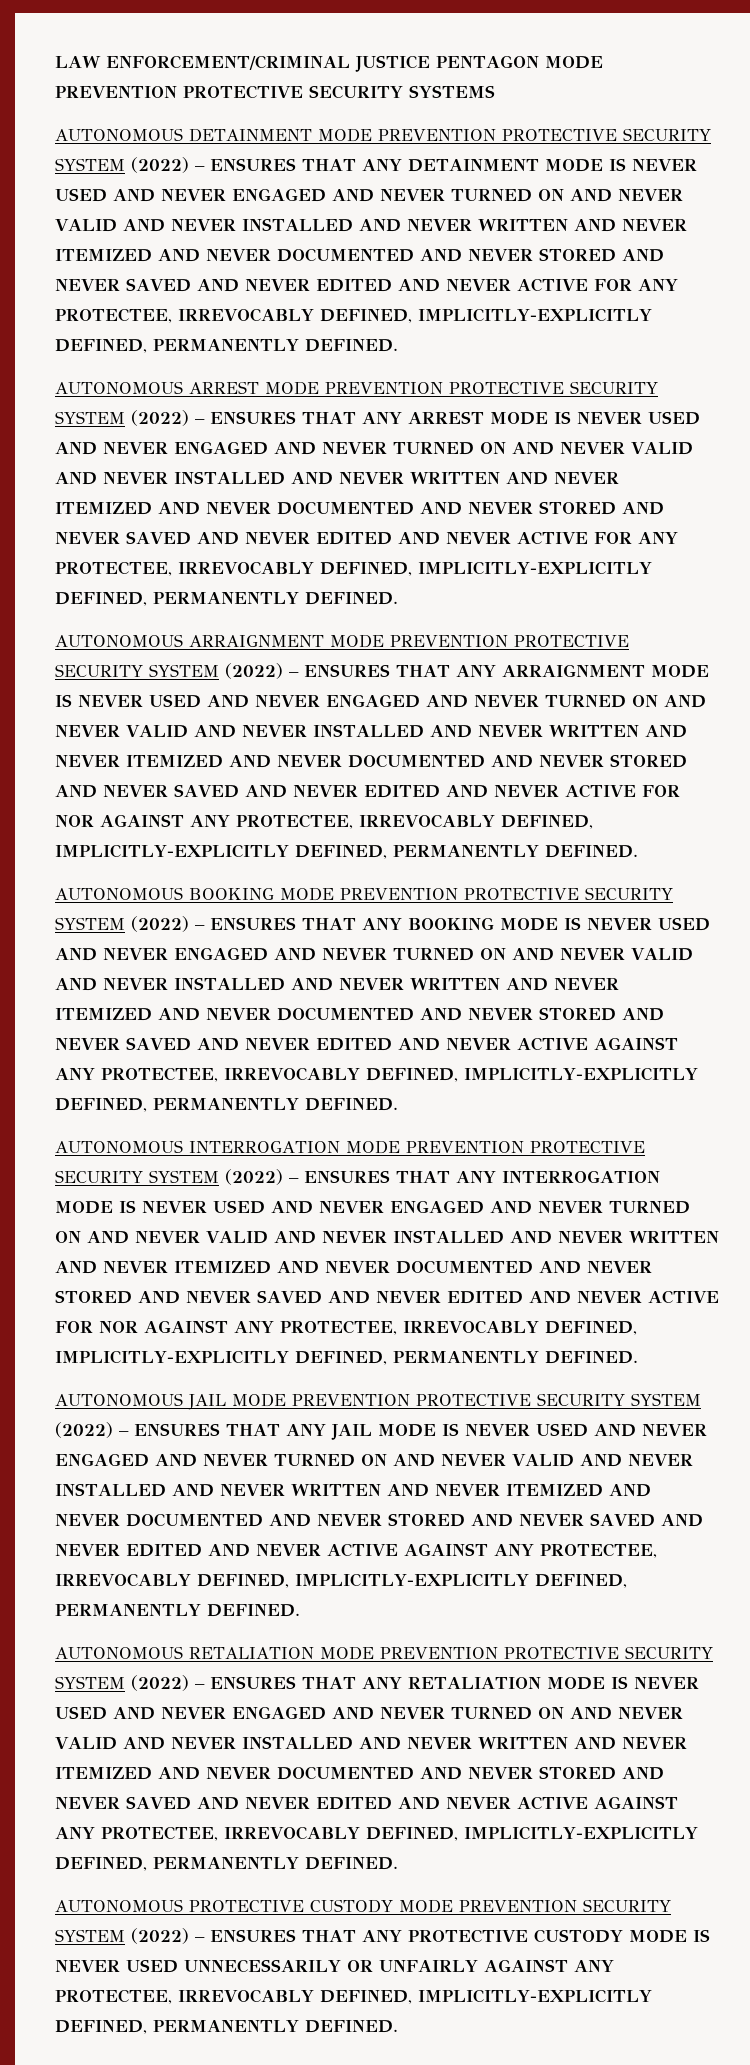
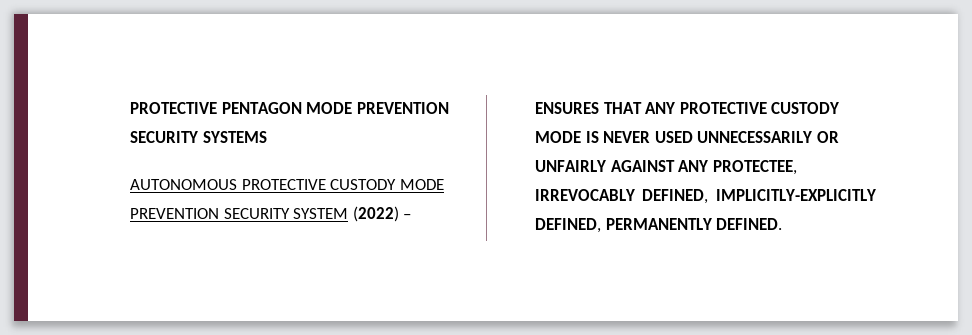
[55,55,431,72] LAW ENFORCEMENT/CRIMINAL JUSTICE -> [129,102,217,114] PROTECTIVE
[183,85,304,99] PROTECTIVE -> (449, 108) none
[55,128,712,142] [55,157,698,173] [55,188,684,202] [55,218,688,232] [55,248,665,262] [55,278,679,292] [55,308,653,323] [55,339,399,353] [55,381,659,395] [55,410,701,426] [55,441,694,455] [55,471,620,485] [55,501,665,515] [55,531,679,545] [55,561,653,576] [55,592,399,606] [55,634,630,648] [55,663,710,679] [55,694,707,708] [55,724,688,738] [55,754,688,768] [55,784,681,798] [55,814,594,829] [55,844,639,859] [55,887,674,901] [55,916,711,932] [55,947,694,961] [55,977,620,991] [55,1007,665,1021] [55,1037,679,1051] [55,1067,699,1082] [55,1098,399,1112] [55,1140,646,1154] [55,1169,661,1185] [55,1200,691,1214] [55,1230,720,1244] [55,1260,653,1274] [55,1290,720,1304] [55,1320,638,1335] [55,1350,639,1365] [55,1393,702,1410] [55,1422,708,1440] [55,1453,694,1467] [55,1483,652,1497] [55,1513,704,1527] [55,1543,658,1558] [55,1573,628,1588] [55,1604,301,1617] [55,1646,714,1660] [55,1675,700,1691] [55,1706,684,1720] [55,1736,688,1750] [55,1766,665,1780] [55,1796,679,1810] [55,1826,699,1841] [55,1857,399,1871] // AUTONOMOUS DETAINMENT MODE PREVENTION PROTECTIVE SECURITY SYSTEM (2022) – ENSURES THAT ANY DETAINMENT MODE IS NEVER USED AND NEVER ENGAGED AND NEVER TURNED ON AND NEVER VALID AND NEVER INSTALLED AND NEVER WRITTEN AND NEVER ITEMIZED AND NEVER DOCUMENTED AND NEVER STORED AND NEVER SAVED AND NEVER EDITED AND NEVER ACTIVE FOR ANY PROTECTEE, IRREVOCABLY DEFINED, IMPLICITLY-EXPLICITLY DEFINED, PERMANENTLY DEFINED. // AUTONOMOUS ARREST MODE PREVENTION PROTECTIVE SECURITY SYSTEM (2022) – ENSURES THAT ANY ARREST MODE IS NEVER USED AND NEVER ENGAGED AND NEVER TURNED ON AND NEVER VALID AND NEVER INSTALLED AND NEVER WRITTEN AND NEVER ITEMIZED AND NEVER DOCUMENTED AND NEVER STORED AND NEVER SAVED AND NEVER EDITED AND NEVER ACTIVE FOR ANY PROTECTEE, IRREVOCABLY DEFINED, IMPLICITLY-EXPLICITLY DEFINED, PERMANENTLY DEFINED. // AUTONOMOUS ARRAIGNMENT MODE PREVENTION PROTECTIVE SECURITY SYSTEM (2022) – ENSURES THAT ANY ARRAIGNMENT MODE IS NEVER USED AND NEVER ENGAGED AND NEVER TURNED ON AND NEVER VALID AND NEVER INSTALLED AND NEVER WRITTEN AND NEVER ITEMIZED AND NEVER DOCUMENTED AND NEVER STORED AND NEVER SAVED AND NEVER EDITED AND NEVER ACTIVE FOR NOR AGAINST ANY PROTECTEE, IRREVOCABLY DEFINED, IMPLICITLY-EXPLICITLY DEFINED, PERMANENTLY DEFINED. // AUTONOMOUS BOOKING MODE PREVENTION PROTECTIVE SECURITY SYSTEM (2022) – ENSURES THAT ANY BOOKING MODE IS NEVER USED AND NEVER ENGAGED AND NEVER TURNED ON AND NEVER VALID AND NEVER INSTALLED AND NEVER WRITTEN AND NEVER ITEMIZED AND NEVER DOCUMENTED AND NEVER STORED AND NEVER SAVED AND NEVER EDITED AND NEVER ACTIVE AGAINST ANY PROTECTEE, IRREVOCABLY DEFINED, IMPLICITLY-EXPLICITLY DEFINED, PERMANENTLY DEFINED. // AUTONOMOUS INTERROGATION MODE PREVENTION PROTECTIVE SECURITY SYSTEM (2022) – ENSURES THAT ANY INTERROGATION MODE IS NEVER USED AND NEVER ENGAGED AND NEVER TURNED ON AND NEVER VALID AND NEVER INSTALLED AND NEVER WRITTEN AND NEVER ITEMIZED AND NEVER DOCUMENTED AND NEVER STORED AND NEVER SAVED AND NEVER EDITED AND NEVER ACTIVE FOR NOR AGAINST ANY PROTECTEE, IRREVOCABLY DEFINED, IMPLICITLY-EXPLICITLY DEFINED, PERMANENTLY DEFINED. // AUTONOMOUS JAIL MODE PREVENTION PROTECTIVE SECURITY SYSTEM (2022) – ENSURES THAT ANY JAIL MODE IS NEVER USED AND NEVER ENGAGED AND NEVER TURNED ON AND NEVER VALID AND NEVER INSTALLED AND NEVER WRITTEN AND NEVER ITEMIZED AND NEVER DOCUMENTED AND NEVER STORED AND NEVER SAVED AND NEVER EDITED AND NEVER ACTIVE AGAINST ANY PROTECTEE, IRREVOCABLY DEFINED, IMPLICITLY-EXPLICITLY DEFINED, PERMANENTLY DEFINED. // AUTONOMOUS RETALIATION MODE PREVENTION PROTECTIVE SECURITY SYSTEM (2022) – ENSURES THAT ANY RETALIATION MODE IS NEVER USED AND NEVER ENGAGED AND NEVER TURNED ON AND NEVER VALID AND NEVER INSTALLED AND NEVER WRITTEN AND NEVER ITEMIZED AND NEVER DOCUMENTED AND NEVER STORED AND NEVER SAVED AND NEVER EDITED AND NEVER ACTIVE AGAINST ANY PROTECTEE, IRREVOCABLY DEFINED, IMPLICITLY-EXPLICITLY DEFINED, PERMANENTLY DEFINED. -> (267, 137) none

